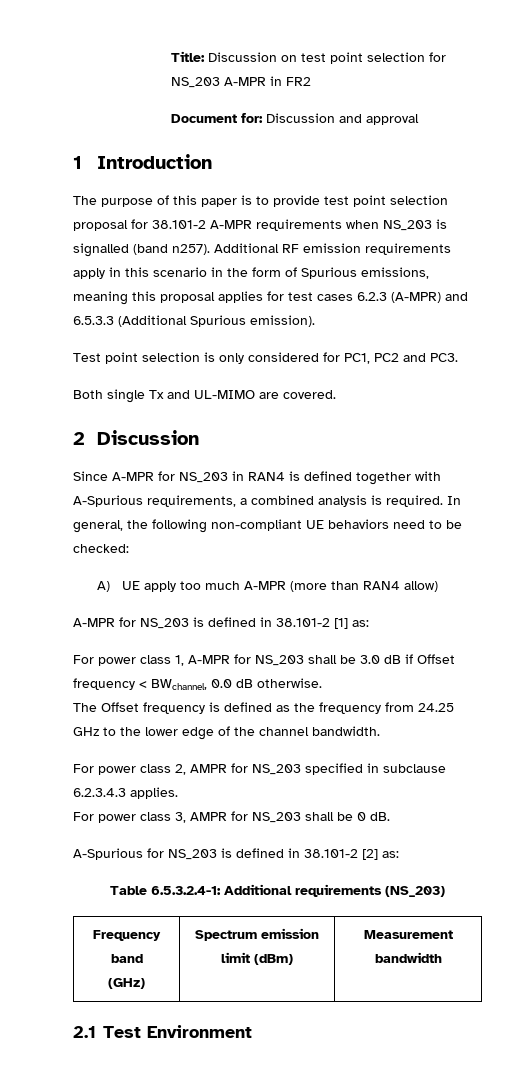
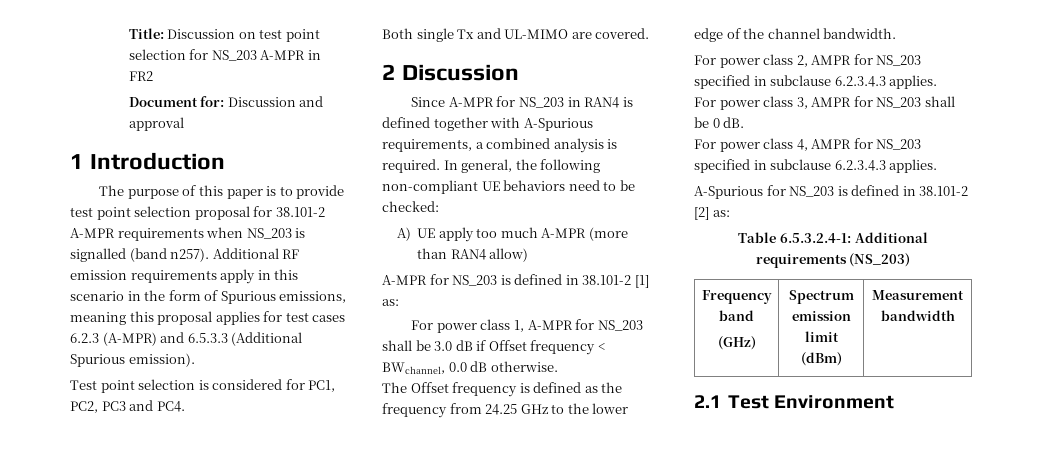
[219,353,244,364] only -> (209, 385) none
[374,353,458,362] PC2 and PC3. -> [70,400,185,413] PC2, PC3 and PC4.
(390, 816) none -> [694,138,922,152] [694,159,938,173] // For power class 4, AMPR for NS_203 specified in subclause 6.2.3.4.3 applies.

